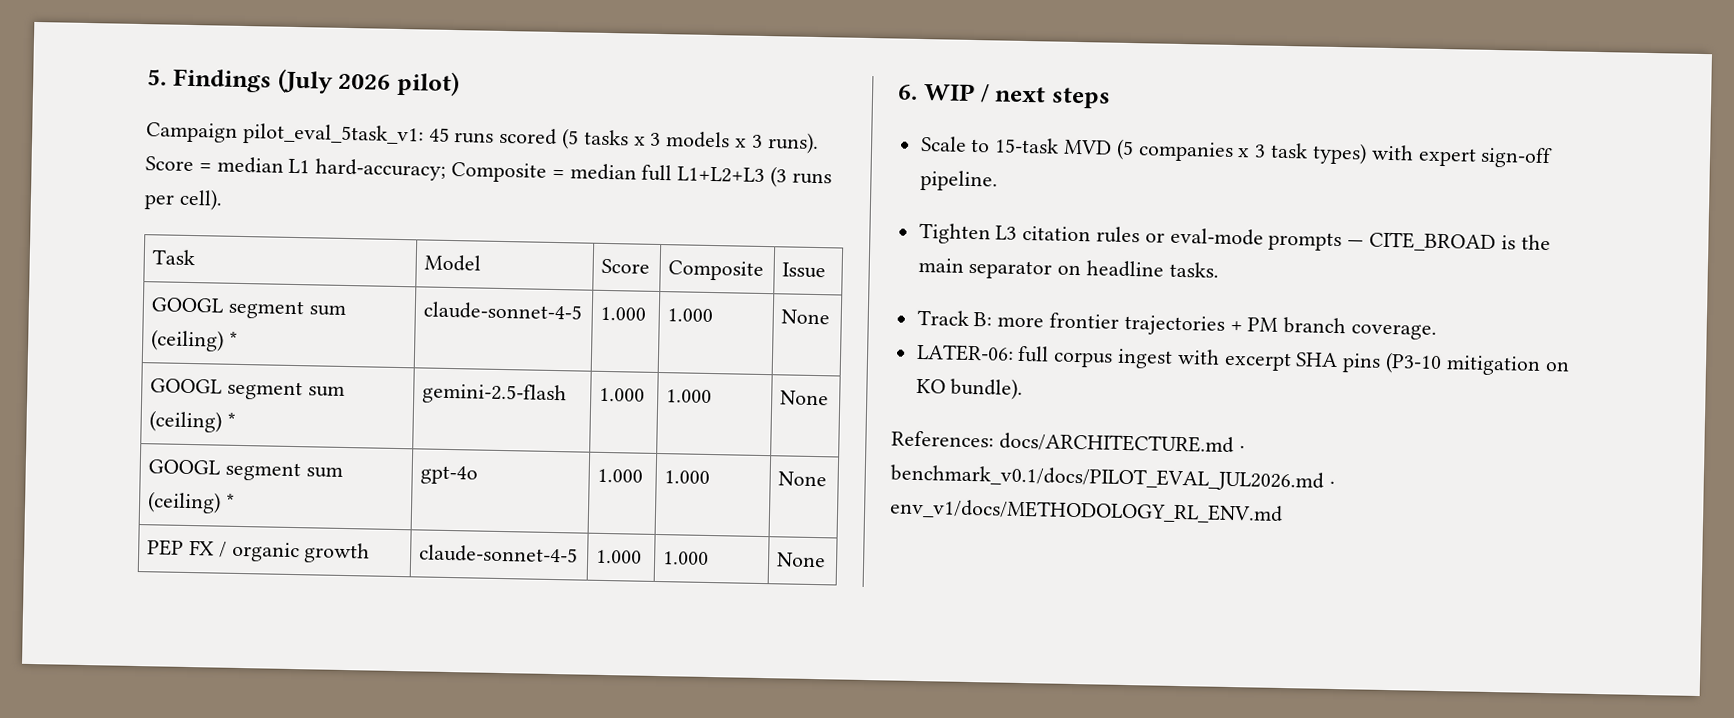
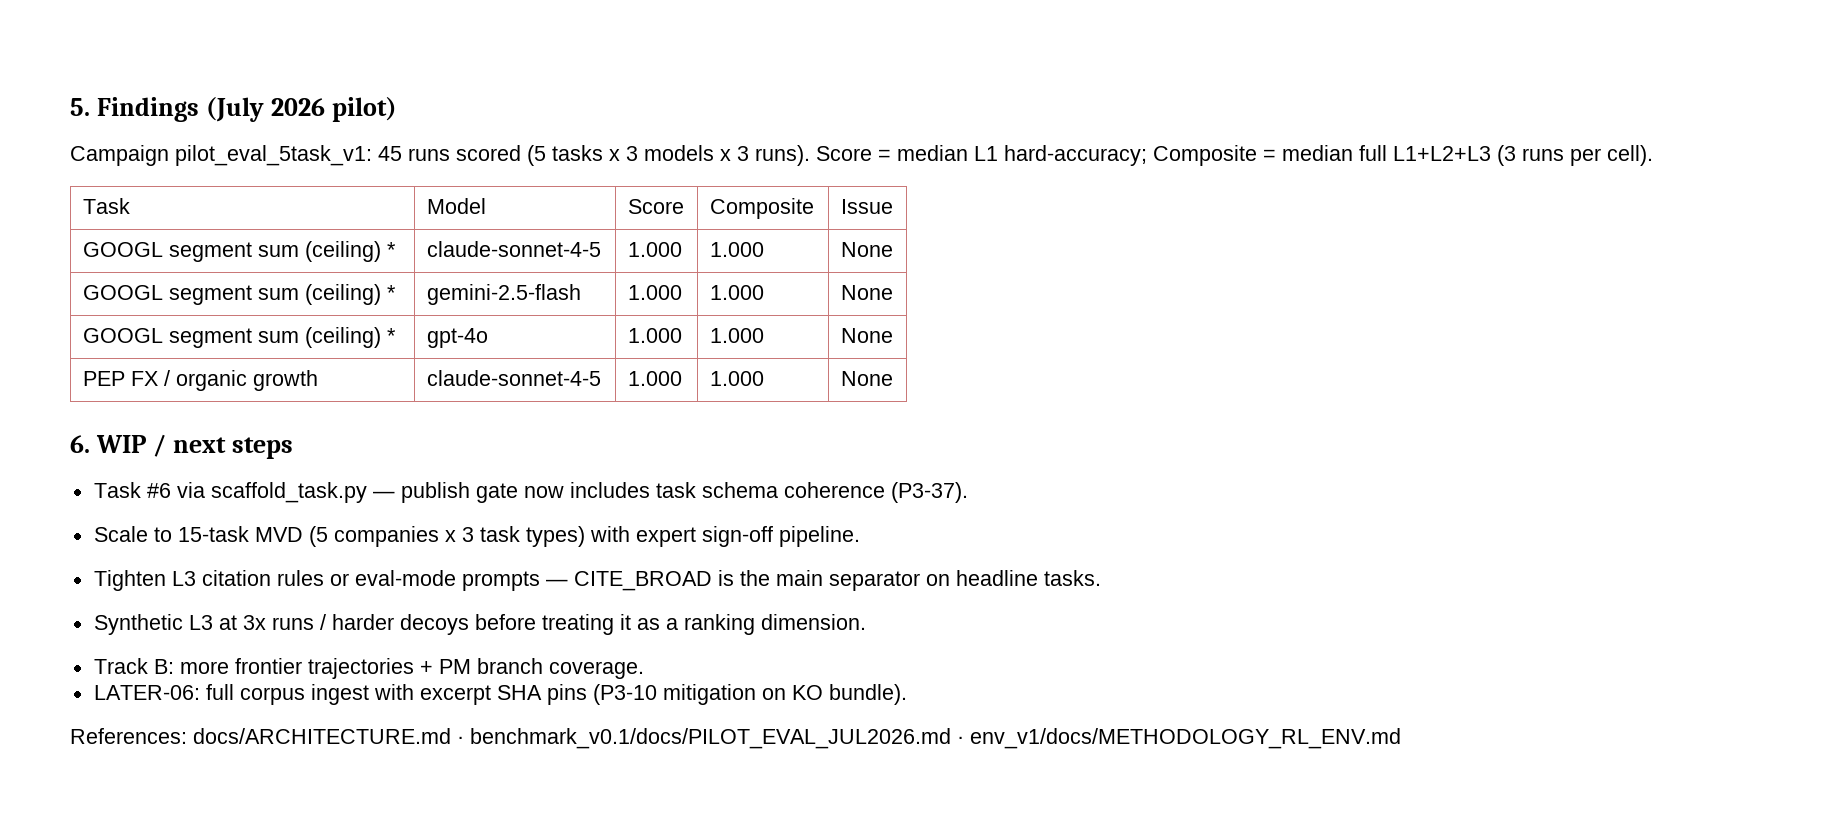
(1111, 98) none -> [93,482,968,503] // Task #6 via scaffold_task.py — publish gate now includes task schema coherence (P3-37).
(1219, 269) none -> [93,614,866,635] // Synthetic L3 at 3x runs / harder decoys before treating it as a ranking dimension.

